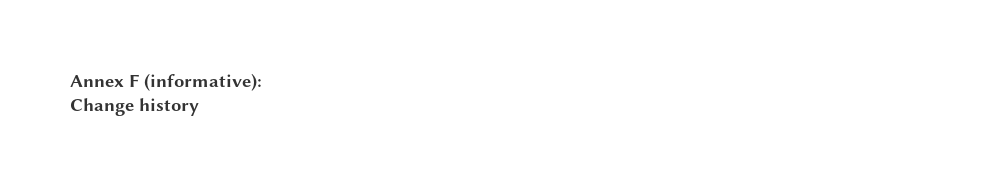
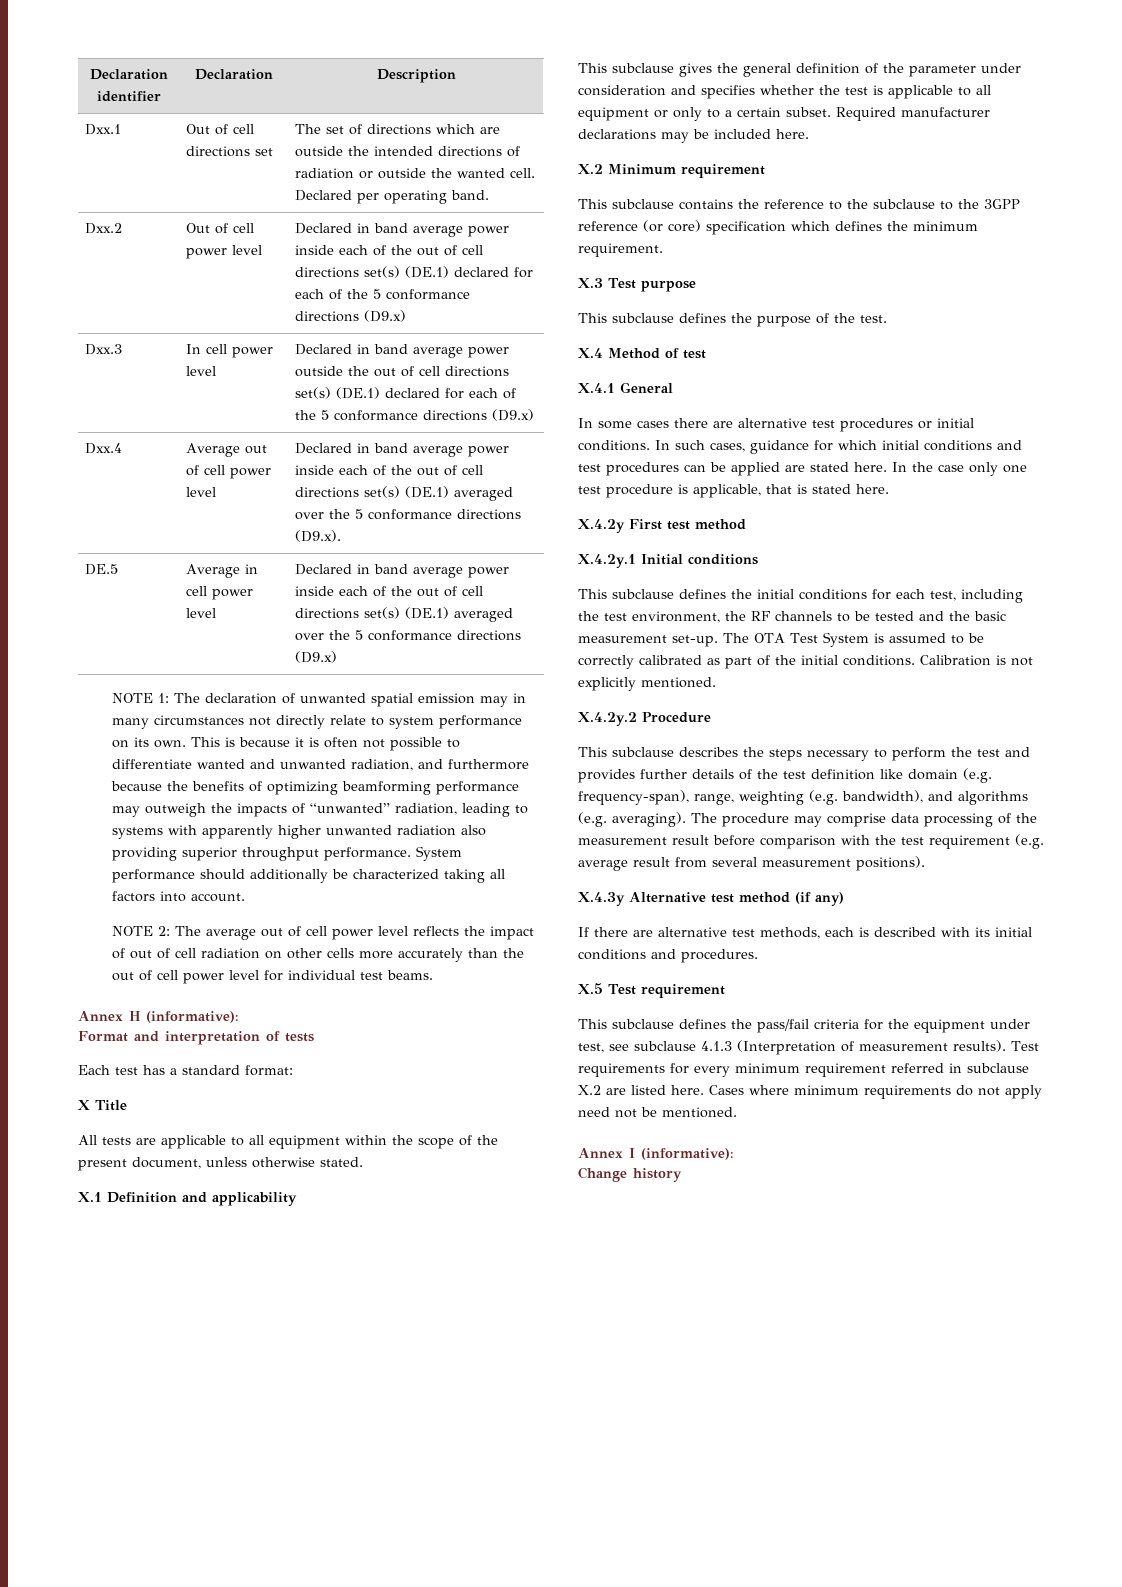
[70,74,139,87] Annex F -> [90,69,168,80] [97,91,161,102] [195,69,273,80] [376,69,456,83] [85,124,122,135] [186,124,255,135] [186,146,274,157] [295,124,501,135] [295,146,521,157] [295,168,536,179] [295,190,490,204] [85,223,123,234] [186,223,255,234] [186,245,263,259] [295,223,510,237] [295,245,484,256] [295,266,534,278] [295,289,471,300] [295,310,407,322] [85,344,123,355] [186,344,274,358] [186,366,217,376] [295,344,510,358] [295,366,510,377] [295,387,517,399] [295,409,535,421] [85,443,123,454] [186,443,268,457] [186,465,272,479] [186,487,217,497] [295,443,510,457] [295,465,484,476] [295,486,514,501] [295,509,522,520] [295,530,342,542] [85,564,119,575] [186,564,259,578] [186,586,254,600] [186,608,217,618] [295,564,510,578] [295,586,484,597] [295,607,514,622] [295,630,522,641] [295,651,338,663] [112,693,527,707] [112,715,523,729] [112,737,461,751] [112,759,530,771] [111,781,520,795] [112,803,529,817] [112,825,487,839] [112,846,463,861] [112,869,506,883] [112,891,246,902] [112,926,535,940] [112,948,525,962] [112,970,434,984] [78,1011,239,1023] [78,1031,314,1045] [78,1065,293,1076] [78,1100,127,1111] [78,1135,498,1149] [78,1157,363,1171] [78,1192,297,1206] [578,63,1021,77] [578,85,991,99] [578,107,990,121] [578,129,809,143] [578,164,765,178] [578,199,1020,210] [578,220,978,235] [578,243,663,257] [578,278,696,292] [578,313,887,327] [578,348,706,359] [578,382,673,393] [578,418,974,432] [578,440,1022,454] [578,462,1027,476] [578,484,889,498] [578,519,746,533] [578,554,758,568] [578,589,1023,603] [578,611,1006,623] [578,632,984,647] [578,655,1033,669] [578,677,716,691] [578,712,711,726] [578,747,1030,761] [578,768,992,783] [578,790,1028,805] [578,812,1037,827] [578,834,1044,849] [578,856,925,871] [578,892,844,906] [578,927,1032,939] [578,949,758,963] [578,983,725,998] [578,1019,1030,1033] [578,1040,1039,1055] [578,1063,1029,1077] [578,1085,1042,1099] [578,1107,737,1118] [578,1148,635,1158] Declaration identifier | Declaration | Description // Dxx.1 | Out of cell directions set | The set of directions which are outside the intended directions of radiation or outside the wanted cell. Declared per operating band. // Dxx.2 | Out of cell power level | Declared in band average power inside each of the out of cell directions set(s) (DE.1) declared for each of the 5 conformance directions (D9.x) // Dxx.3 | In cell power level | Declared in band average power outside the out of cell directions set(s) (DE.1) declared for each of the 5 conformance directions (D9.x) // Dxx.4 | Average out of cell power level | Declared in band average power inside each of the out of cell directions set(s) (DE.1) averaged over the 5 conformance directions (D9.x). // DE.5 | Average in cell power level | Declared in band average power inside each of the out of cell directions set(s) (DE.1) averaged over the 5 conformance directions (D9.x) // NOTE 1: The declaration of unwanted spatial emission may in many circumstances not directly relate to system performance on its own. This is because it is often not possible to differentiate wanted and unwanted radiation, and furthermore because the benefits of optimizing beamforming performance may outweigh the impacts of “unwanted” radiation, leading to systems with apparently higher unwanted radiation also providing superior throughput performance. System performance should additionally be characterized taking all factors into account. // NOTE 2: The average out of cell power level reflects the impact of out of cell radiation on other cells more accurately than the out of cell power level for individual test beams. // Annex H (informative): // Format and interpretation of tests // Each test has a standard format: // X Title // All tests are applicable to all equipment within the scope of the present document, unless otherwise stated. // X.1 Definition and applicability // This subclause gives the general definition of the parameter under consideration and specifies whether the test is applicable to all equipment or only to a certain subset. Required manufacturer declarations may be included here. // X.2 Minimum requirement // This subclause contains the reference to the subclause to the 3GPP reference (or core) specification which defines the minimum requirement. // X.3 Test purpose // This subclause defines the purpose of the test. // X.4 Method of test // X.4.1 General // In some cases there are alternative test procedures or initial conditions. In such cases, guidance for which initial conditions and test procedures can be applied are stated here. In the case only one test procedure is applicable, that is stated here. // X.4.2y First test method // X.4.2y.1 Initial conditions // This subclause defines the initial conditions for each test, including the test environment, the RF channels to be tested and the basic measurement set-up. The OTA Test System is assumed to be correctly calibrated as part of the initial conditions. Calibration is not explicitly mentioned. // X.4.2y.2 Procedure // This subclause describes the steps necessary to perform the test and provides further details of the test definition like domain (e.g. frequency-span), range, weighting (e.g. bandwidth), and algorithms (e.g. averaging). The procedure may comprise data processing of the measurement result before comparison with the test requirement (e.g. average result from several measurement positions). // X.4.3y Alternative test method (if any) // If there are alternative test methods, each is described with its initial conditions and procedures. // X.5 Test requirement // This subclause defines the pass/fail criteria for the equipment under test, see subclause 4.1.3 (Interpretation of measurement results). Test requirements for every minimum requirement referred in subclause X.2 are listed here. Cases where minimum requirements do not apply need not be mentioned. // Annex I

